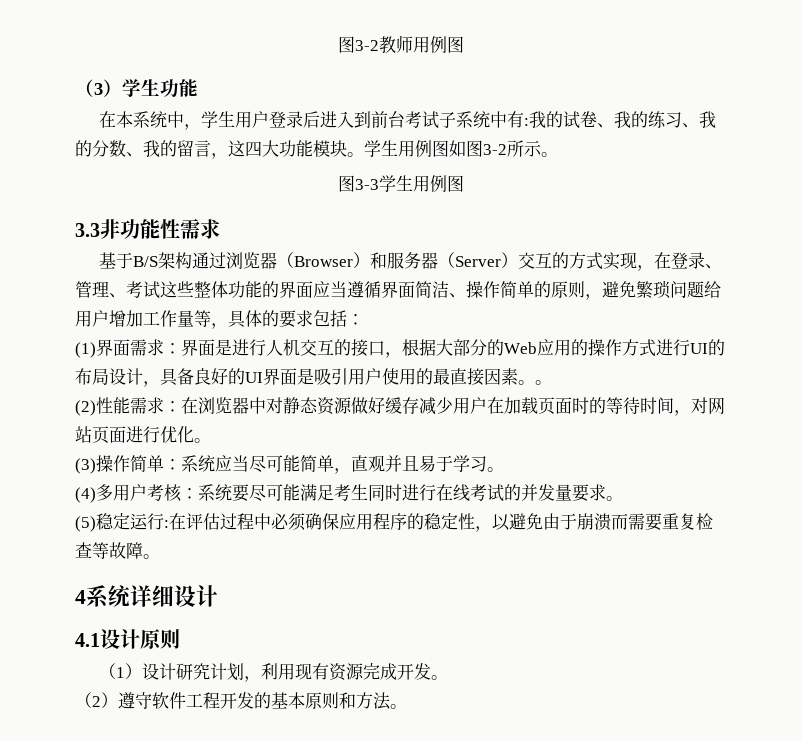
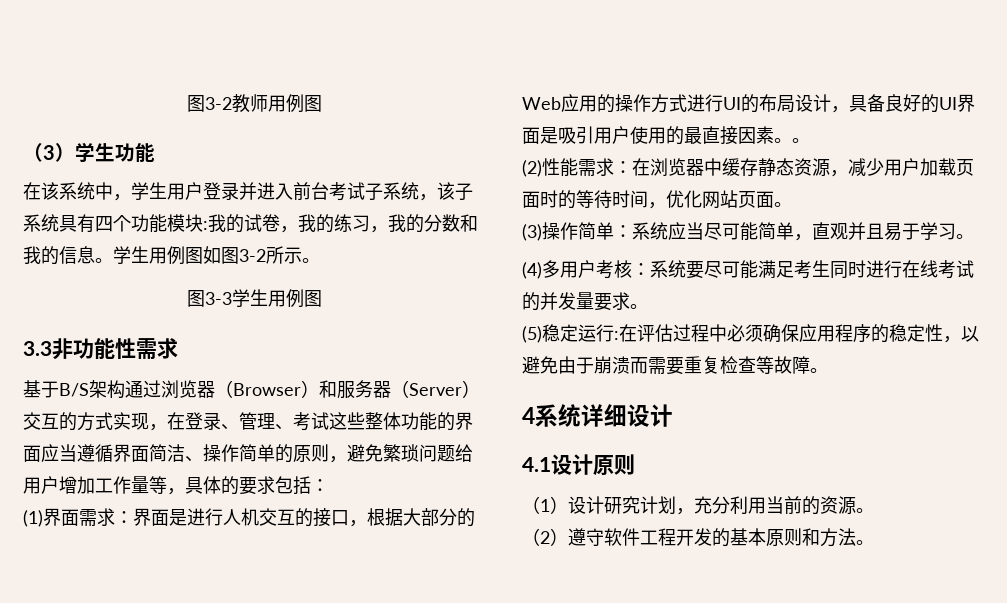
[116,111,134,128] 本 -> [41,182,59,200] 该
[303,111,372,128] 后进入到 -> [239,182,293,200] 并进入
[490,111,525,128] 中有 -> [419,182,473,201] [23,214,203,233] ，该子系统具有四个功能模块
[597,123,615,128] 、 -> [280,226,298,233] ，
[682,123,700,128] 、 -> [370,226,388,233] ，
[126,140,347,159] 、我的留言，这四大功能模块 -> [460,214,478,232] [23,246,95,265] 和我的信息
[266,397,283,414] 对 -> [722,158,758,176] 缓存
[351,397,419,414] 做好缓存 -> [830,170,848,177] ，
[487,397,504,414] 在 -> (920, 167) none
[691,397,708,414] 对 -> [666,190,702,208] 优化
[126,426,194,443] 进行优化 -> (774, 199) none
[261,663,432,681] 利用现有资源完成开发 -> [694,496,856,515] 充分利用当前的资源

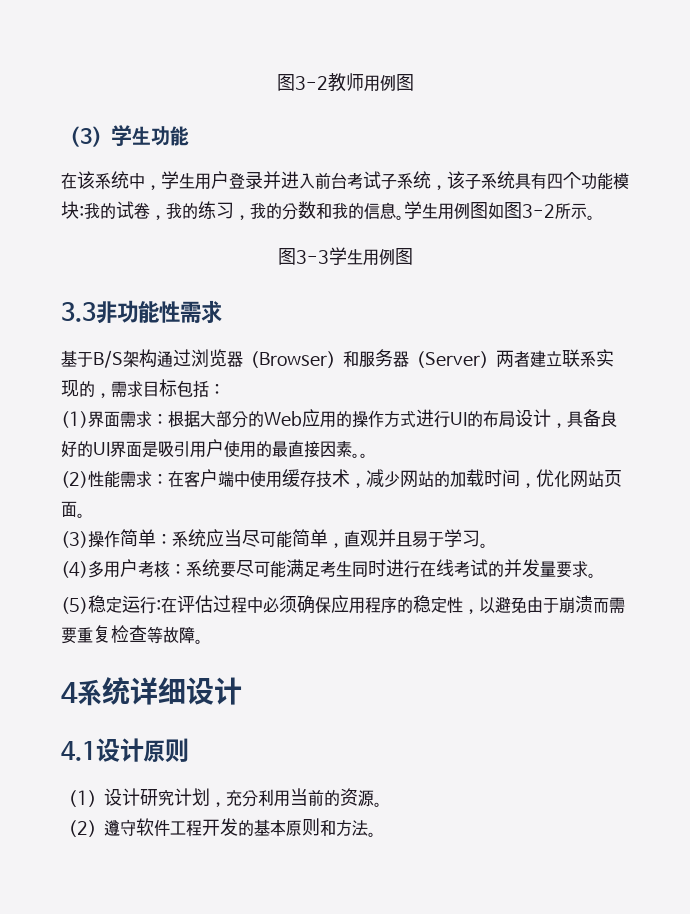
[23,412,473,431] [23,444,473,463] [23,476,275,495] 交互的方式实现，在登录、管理、考试这些整体功能的界面应当遵循界面简洁、操作简单的原则，避免繁琐问题给用户增加工作量等，具体的要求 -> [496,349,614,368] [61,379,177,398] 两者建立联系实现的，需求目标
[133,508,367,527] 界面是进行人机交互的接口， -> (168, 419) none
[650,158,974,177] [522,190,612,209] 浏览器中缓存静态资源，减少用户加载页面时的等待 -> [184,469,484,488] 客户端中使用缓存技术，减少网站的加载

